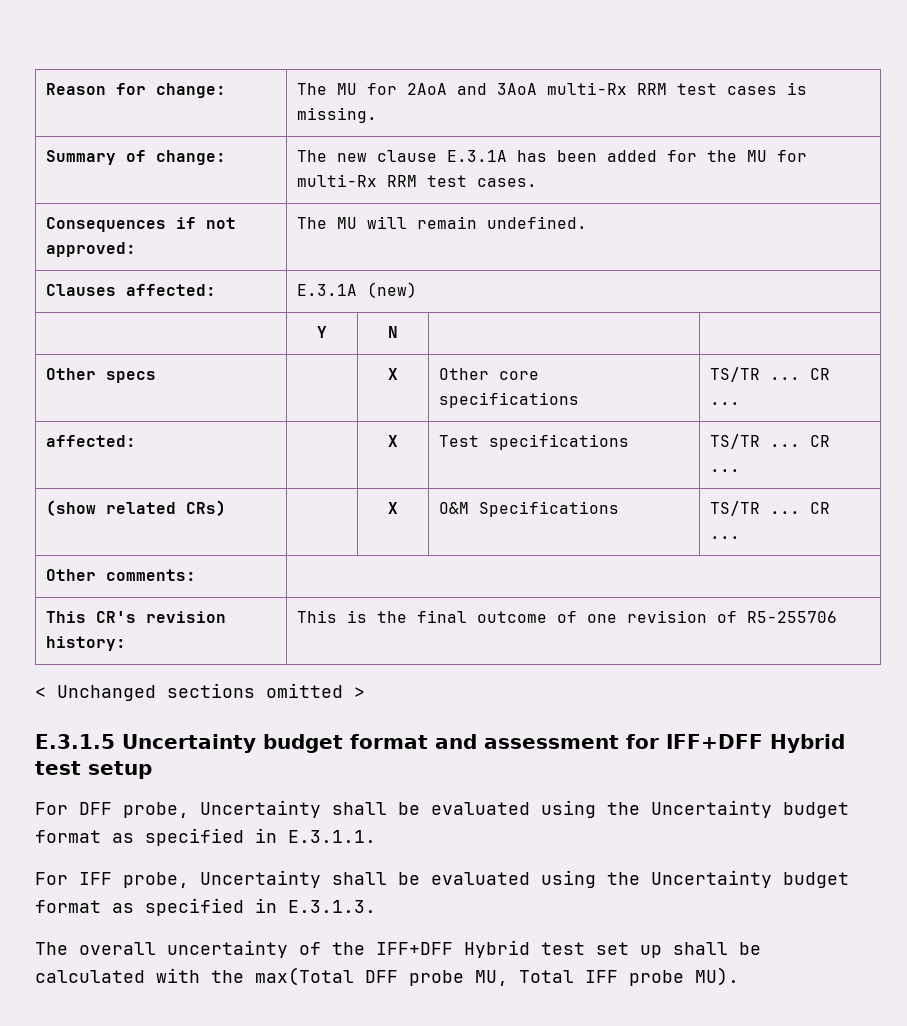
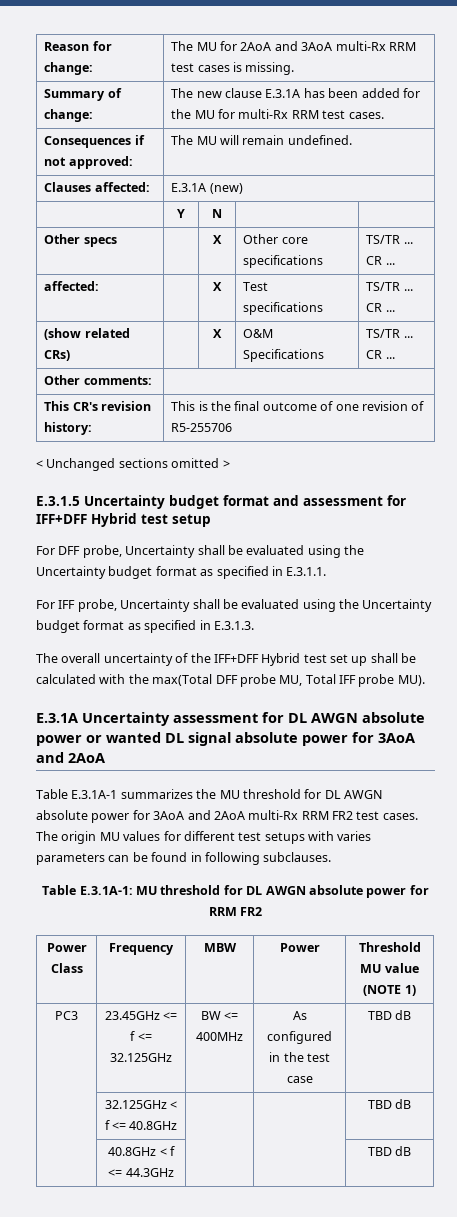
(739, 976) none -> [36,712,425,726] [36,732,415,746] [36,752,105,763] [36,789,383,799] [36,810,418,823] [36,831,372,844] [36,852,332,865] [42,885,429,898] [208,907,263,916] [46,943,87,952] [50,963,83,973] [109,943,174,955] [203,943,237,952] [279,943,320,952] [358,942,421,952] [360,963,419,973] [363,985,416,996] [55,1011,78,1020] [104,1011,178,1020] [130,1031,152,1041] [110,1053,172,1062] [200,1011,239,1020] [196,1032,243,1041] [292,1011,307,1020] [267,1031,332,1044] [269,1052,330,1062] [286,1076,313,1083] [367,1010,412,1020] [104,1100,178,1109] [104,1120,178,1130] [367,1099,412,1109] [108,1146,175,1156] [108,1168,174,1177] [367,1146,412,1156] // E.3.1A Uncertainty assessment for DL AWGN absolute power or wanted DL signal absolute power for 3AoA and 2AoA // Table E.3.1A-1 summarizes the MU threshold for DL AWGN absolute power for 3AoA and 2AoA multi-Rx RRM FR2 test cases. The origin MU values for different test setups with varies parameters can be found in following subclauses. // Table E.3.1A-1: MU threshold for DL AWGN absolute power for RRM FR2 // Power Class | Frequency | MBW | Power | Threshold MU value (NOTE 1) // PC3 | 23.45GHz <= f <= 32.125GHz | BW <= 400MHz | As configured in the test case | TBD dB // | 32.125GHz < f <= 40.8GHz | | | TBD dB // | 40.8GHz < f <= 44.3GHz | | | TBD dB

